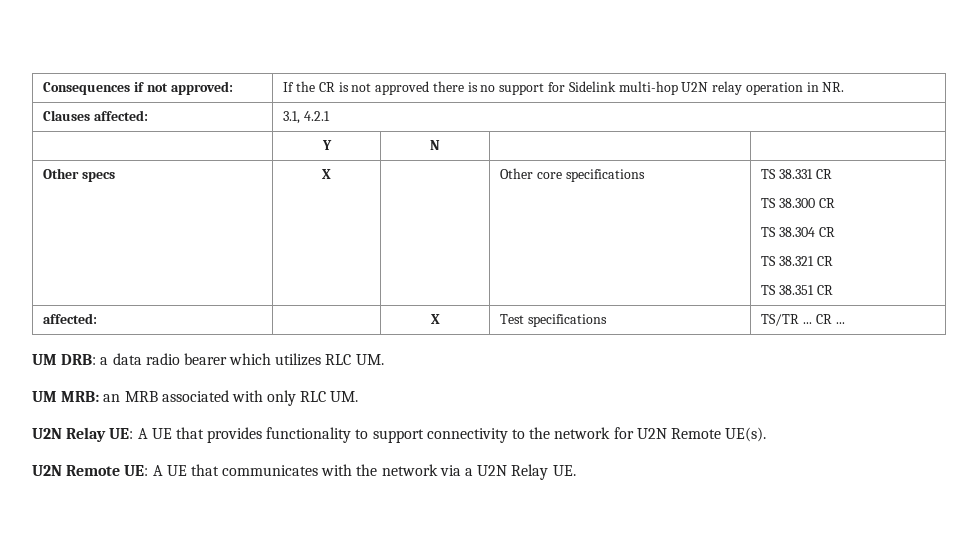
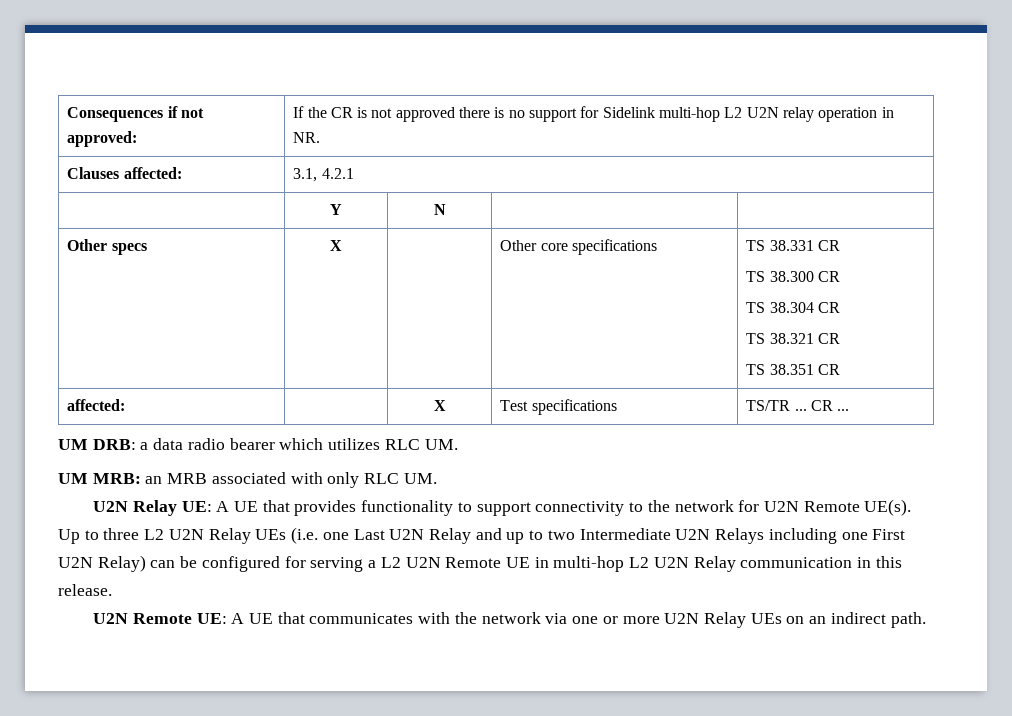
(678, 88) none -> [724,107,743,118] L2
(767, 434) none -> [58,527,906,544] [58,555,902,572] [58,584,112,596] Up to three L2 U2N Relay UEs (i.e. one Last U2N Relay and up to two Intermediate U2N Relays including one First U2N Relay) can be configured for serving a L2 U2N Remote UE in multi-hop L2 U2N Relay communication in this release.
[465,464,576,480] a U2N Relay UE. -> [572,612,926,628] one or more U2N Relay UEs on an indirect path.

